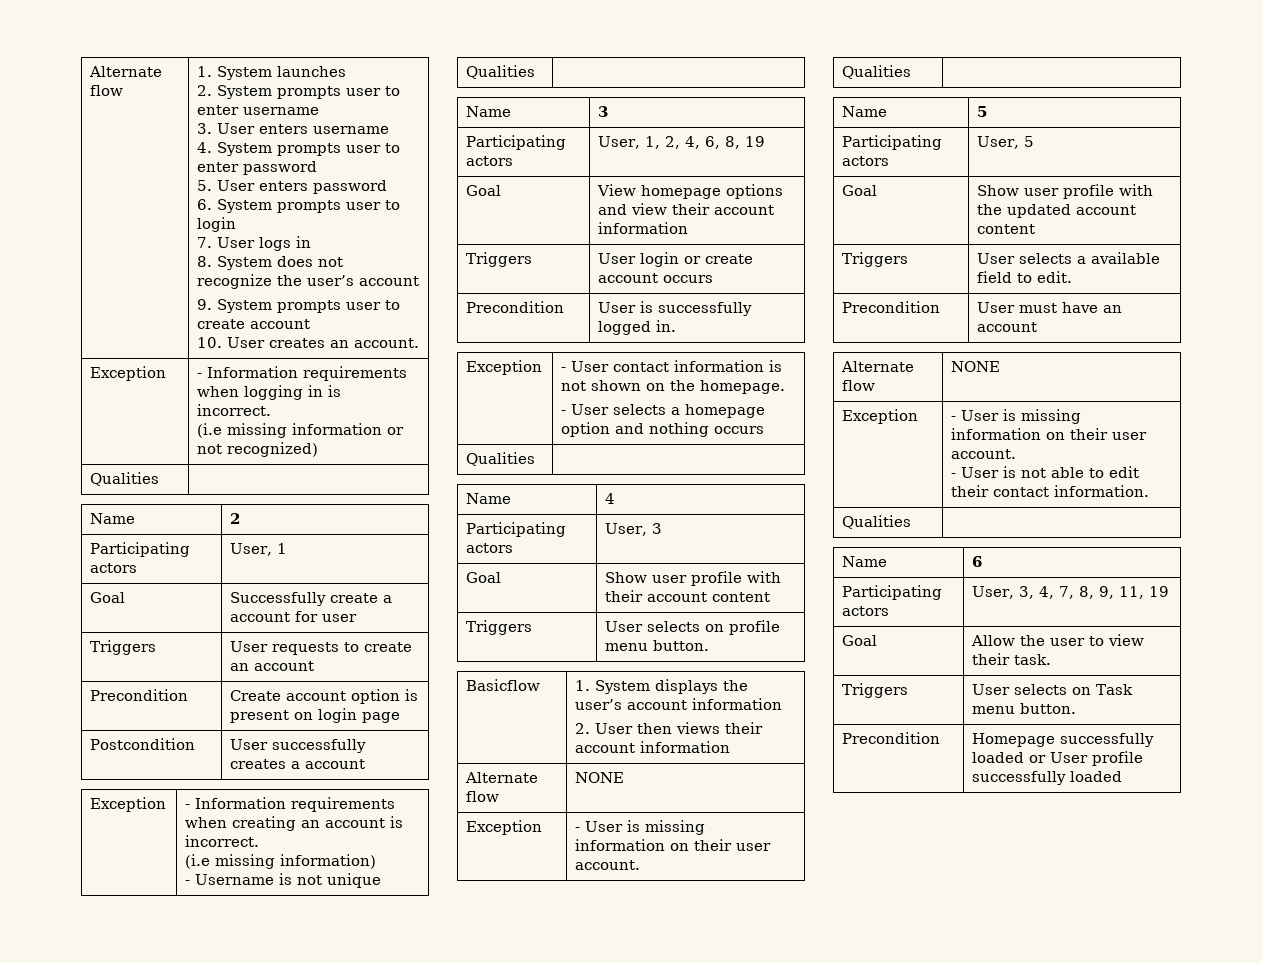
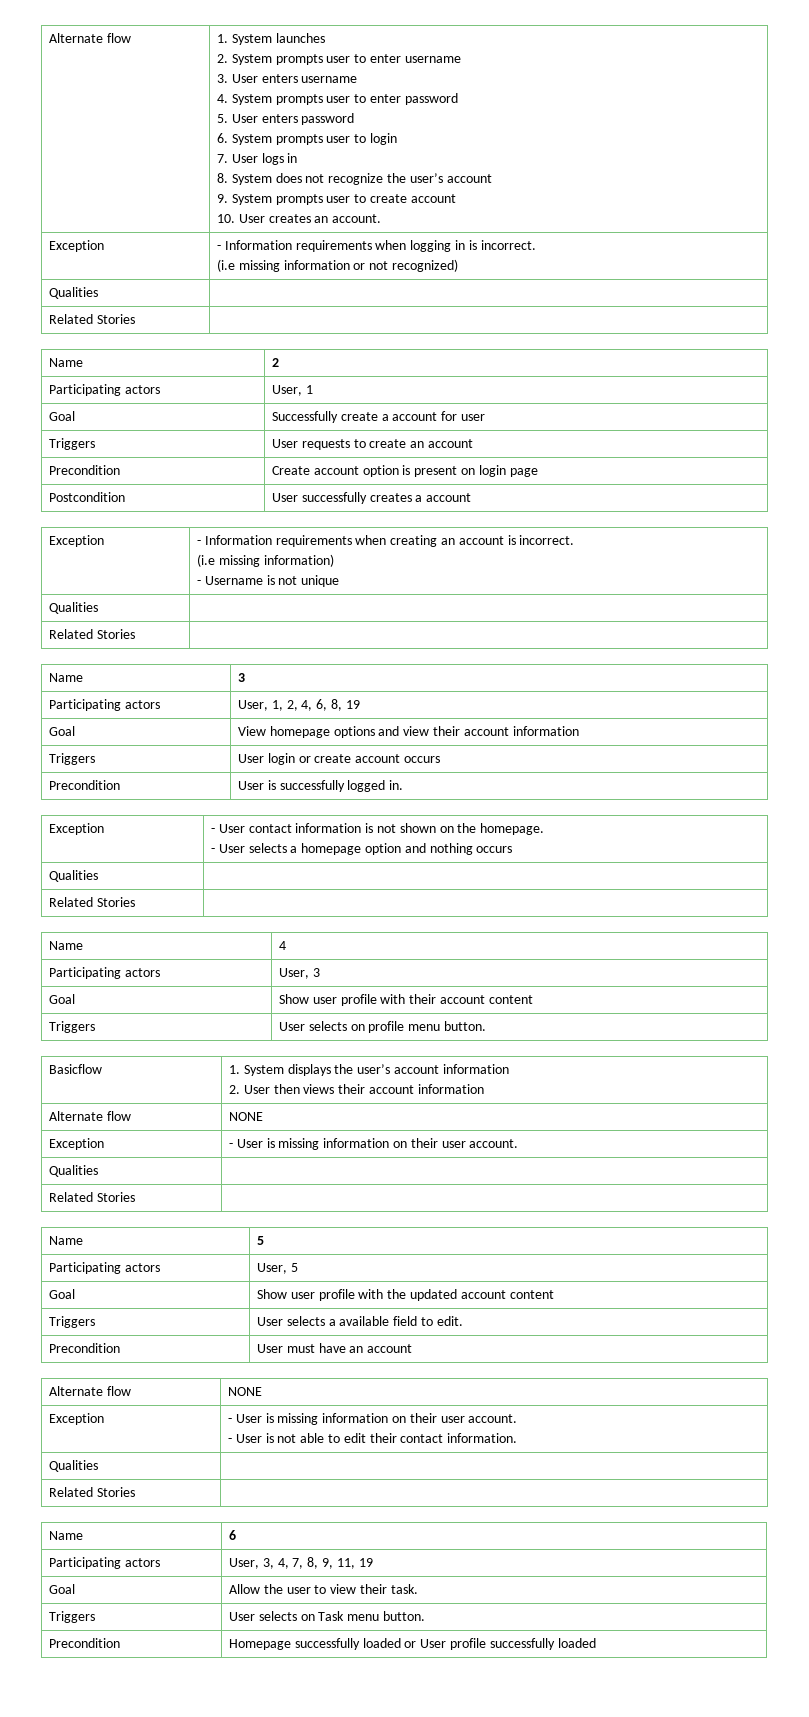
(160, 479) none -> [49,314,135,324] // Related Stories |
(536, 72) none -> [49,629,135,639] // Related Stories |
(536, 459) none -> [49,897,135,907] // Related Stories |
(912, 72) none -> [49,1192,135,1202] // Related Stories |
(912, 522) none -> [49,1487,135,1497] // Related Stories |

